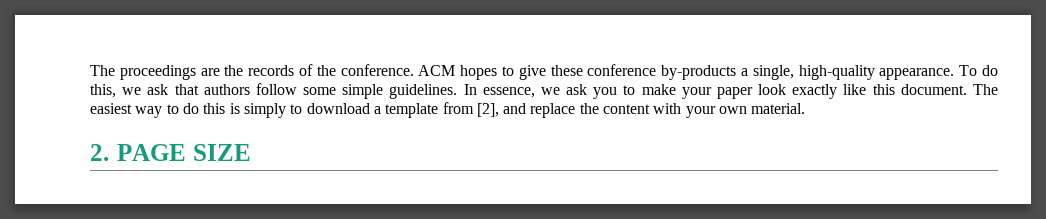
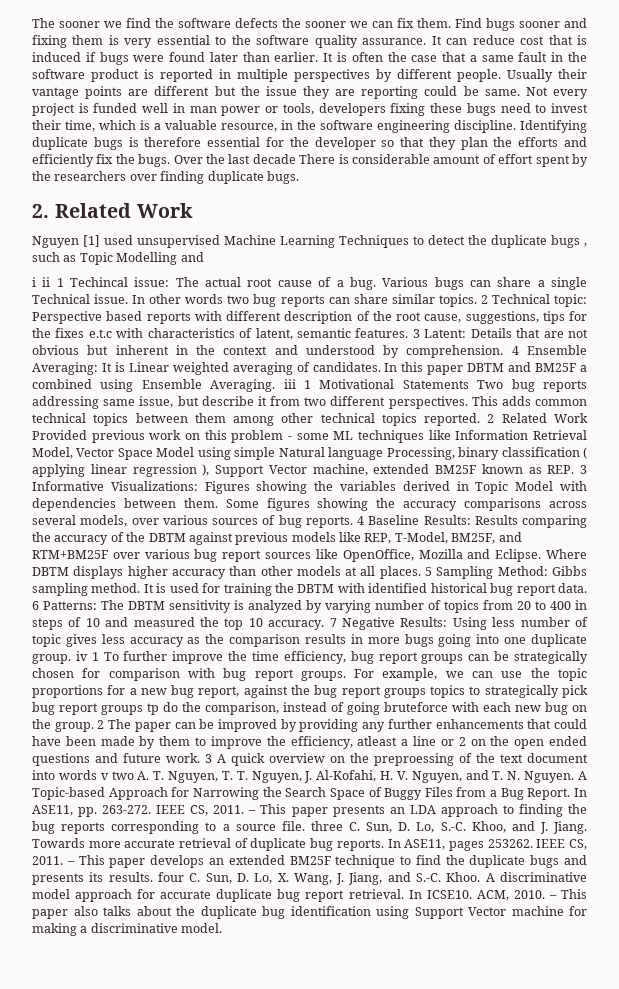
[90,64,998,80] [90,83,998,99] [90,102,806,118] [90,144,251,161] The proceedings are the records of the conference. ACM hopes to give these conference by-products a single, high-quality appearance. To do this, we ask that authors follow some simple guidelines. In essence, we ask you to make your paper look exactly like this document. The easiest way to do this is simply to download a template from [2], and replace the content with your own material. // 2. PAGE SIZE -> [32,18,587,31] [32,35,587,48] [32,52,587,65] [32,69,587,82] [32,86,589,99] [32,103,588,116] [32,120,587,133] [32,137,587,150] [32,154,588,167] [32,171,299,184] [32,203,193,218] [32,235,587,248] [32,252,204,265] [32,277,588,290] [32,294,587,307] [32,311,587,324] [32,328,589,340] [32,345,587,358] [32,362,588,375] [32,379,587,392] [32,396,588,409] [32,413,588,426] [32,430,587,443] [32,447,587,460] [32,464,587,477] [32,481,587,494] [32,498,588,511] [32,515,587,528] [32,532,522,545] [32,549,587,562] [32,566,588,579] [32,583,588,596] [32,600,587,613] [32,617,588,630] [32,634,587,647] [32,651,588,664] [32,668,588,681] [32,685,588,698] [32,702,587,715] [32,719,587,732] [32,736,587,749] [32,753,588,766] [32,770,588,783] [32,787,588,800] [32,804,587,817] [32,821,587,834] [32,838,587,851] [32,855,587,868] [32,872,587,885] [32,889,588,902] [32,906,587,919] [32,923,223,936] The sooner we find the software defects the sooner we can fix them. Find bugs sooner and fixing them is very essential to the software quality assurance. It can reduce cost that is induced if bugs were found later than earlier. It is often the case that a same fault in the software product is reported in multiple perspectives by different people. Usually their vantage points are different but the issue they are reporting could be same. Not every project is funded well in man power or tools, developers fixing these bugs need to invest their time, which is a valuable resource, in the software engineering discipline. Identifying duplicate bugs is therefore essential for the developer so that they plan the efforts and efficiently fix the bugs. Over the last decade There is considerable amount of effort spent by the researchers over finding duplicate bugs. // 2. Related Work // Nguyen [1] used unsupervised Machine Learning Techniques to detect the duplicate bugs , such as Topic Modelling and // i ii 1 Techincal issue: The actual root cause of a bug. Various bugs can share a single Technical issue. In other words two bug reports can share similar topics. 2 Technical topic: Perspective based reports with different description of the root cause, suggestions, tips for the fixes e.t.c with characteristics of latent, semantic features. 3 Latent: Details that are not obvious but inherent in the context and understood by comprehension. 4 Ensemble Averaging: It is Linear weighted averaging of candidates. In this paper DBTM and BM25F a combined using Ensemble Averaging. iii 1 Motivational Statements Two bug reports addressing same issue, but describe it from two different perspectives. This adds common technical topics between them among other technical topics reported. 2 Related Work Provided previous work on this problem - some ML techniques like Information Retrieval Model, Vector Space Model using simple Natural language Processing, binary classification ( applying linear regression ), Support Vector machine, extended BM25F known as REP. 3 Informative Visualizations: Figures showing the variables derived in Topic Model with dependencies between them. Some figures showing the accuracy comparisons across several models, over various sources of bug reports. 4 Baseline Results: Results comparing the accuracy of the DBTM against previous models like REP, T-Model, BM25F, and RTM+BM25F over various bug report sources like OpenOffice, Mozilla and Eclipse. Where DBTM displays higher accuracy than other models at all places. 5 Sampling Method: Gibbs sampling method. It is used for training the DBTM with identified historical bug report data. 6 Patterns: The DBTM sensitivity is analyzed by varying number of topics from 20 to 400 in steps of 10 and measured the top 10 accuracy. 7 Negative Results: Using less number of topic gives less accuracy as the comparison results in more bugs going into one duplicate group. iv 1 To further improve the time efficiency, bug report groups can be strategically chosen for comparison with bug report groups. For example, we can use the topic proportions for a new bug report, against the bug report groups topics to strategically pick bug report groups tp do the comparison, instead of going bruteforce with each new bug on the group. 2 The paper can be improved by providing any further enhancements that could have been made by them to improve the efficiency, atleast a line or 2 on the open ended questions and future work. 3 A quick overview on the preproessing of the text document into words v two A. T. Nguyen, T. T. Nguyen, J. Al-Kofahi, H. V. Nguyen, and T. N. Nguyen. A Topic-based Approach for Narrowing the Search Space of Buggy Files from a Bug Report. In ASE11, pp. 263-272. IEEE CS, 2011. – This paper presents an LDA approach to finding the bug reports corresponding to a source file. three C. Sun, D. Lo, S.-C. Khoo, and J. Jiang. Towards more accurate retrieval of duplicate bug reports. In ASE11, pages 253262. IEEE CS, 2011. – This paper develops an extended BM25F technique to find the duplicate bugs and presents its results. four C. Sun, D. Lo, X. Wang, J. Jiang, and S.-C. Khoo. A discriminative model approach for accurate duplicate bug report retrieval. In ICSE10. ACM, 2010. – This paper also talks about the duplicate bug identification using Support Vector machine for making a discriminative model.

